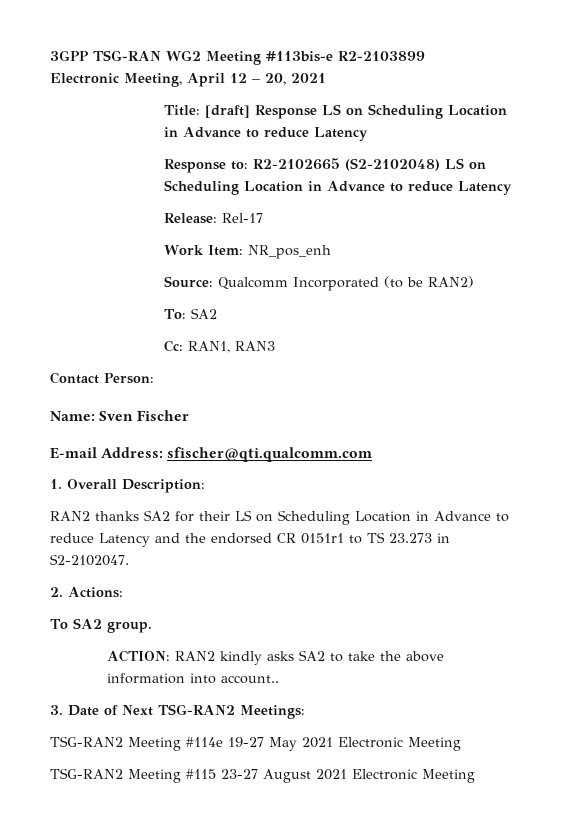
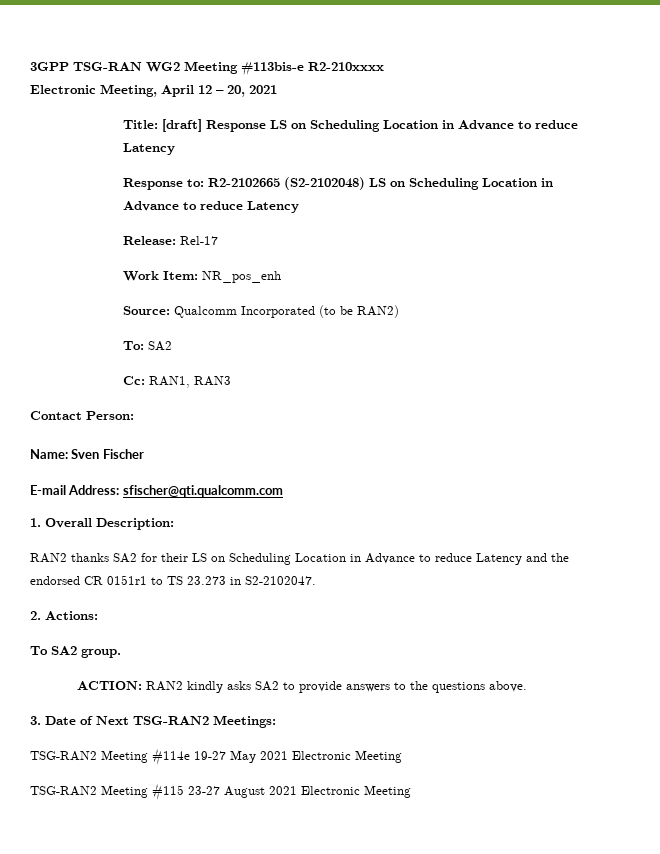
[338,51,425,61] R2-2103899 -> [308,62,384,71] R2-210xxxx
[347,651,444,662] [106,673,279,684] take the above information into account.. -> [298,681,527,693] provide answers to the questions above.

